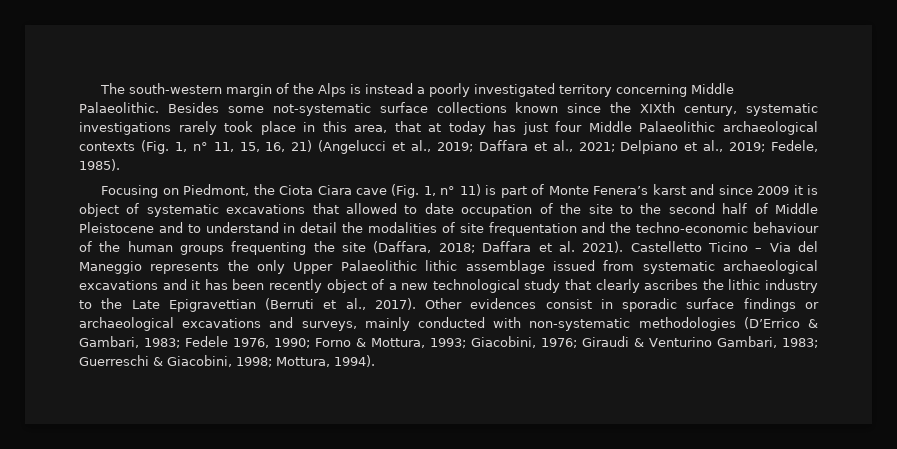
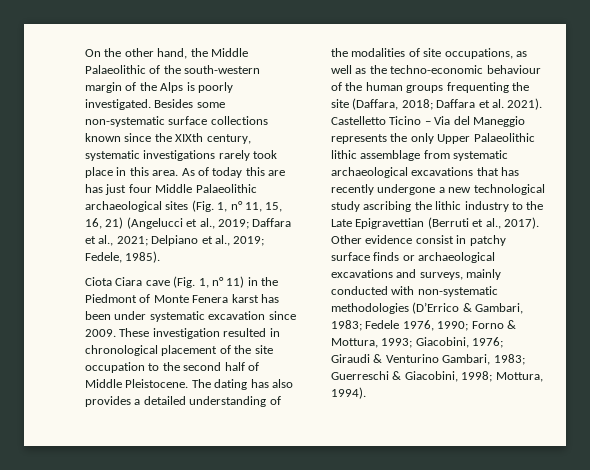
[100,83,126,94] The -> [85,48,248,59] [85,65,181,74] On the other hand, the Middle Palaeolithic of the
[365,83,735,97] [79,102,159,113] instead a poorly investigated territory concerning Middle Palaeolithic. -> [197,82,233,93] [85,99,151,110] poorly investigated.
[272,103,371,116] not-systematic -> [85,116,165,127] non-systematic
[354,121,486,135] area, that at today -> [152,167,285,178] area. As of today this are
[79,142,135,151] contexts -> [165,201,189,210] sites
[101,184,275,198] Focusing on Piedmont, the -> (161, 257) none
[485,184,818,198] [79,203,533,217] is part of Monte Fenera’s karst and since 2009 it is object of systematic excavations that allowed to date occupation -> [247,277,278,286] [85,294,279,303] [85,311,296,322] [85,328,280,339] [85,345,218,356] in the Piedmont of Monte Fenera karst has been under systematic excavation since 2009. These investigation resulted in chronological placement
(613, 209) none -> [85,362,145,373] occupation
[79,222,606,236] Pleistocene and to understand in detail the modalities of site frequentation and -> [125,379,293,390] [85,396,281,407] [331,48,527,59] [331,65,367,74] Pleistocene. The dating has also provides a detailed understanding of the modalities of site occupations, as well as
[552,260,595,271] issued -> (421, 155) none
[162,279,385,293] and it has been recently object of -> [476,167,520,176] [331,184,436,195] that has recently undergone
[565,279,699,293] that clearly ascribes -> [363,201,412,212] ascribing
[470,298,537,309] evidences -> [365,235,413,244] evidence
[622,298,796,312] sporadic surface findings -> [469,235,506,246] [331,252,400,261] patchy surface finds

